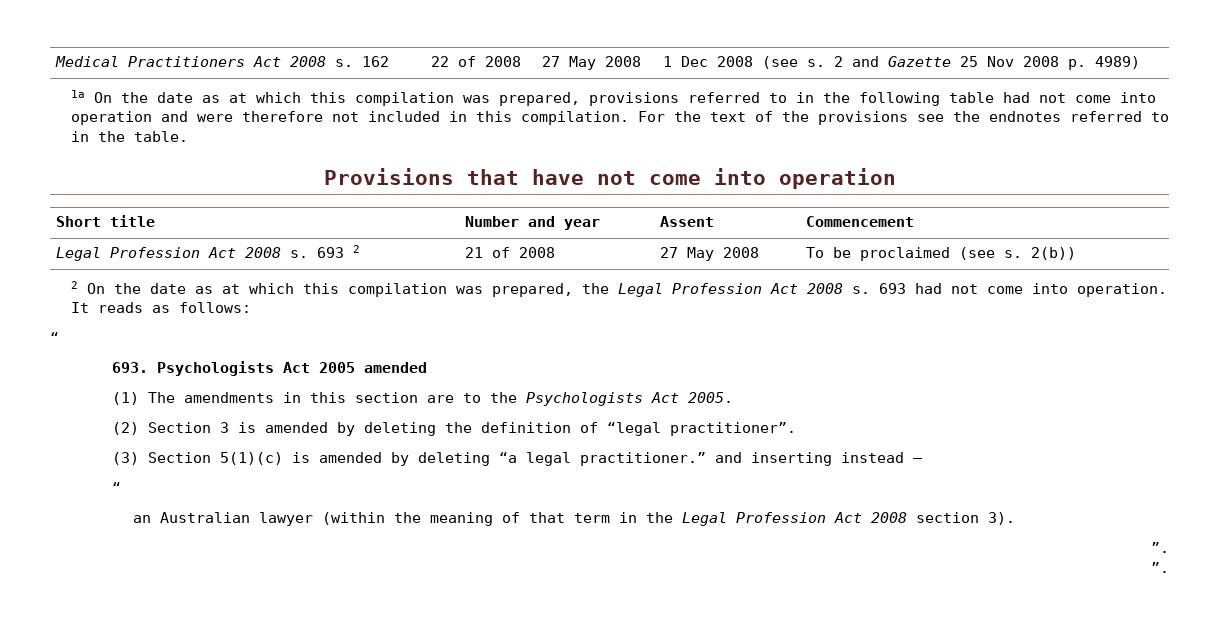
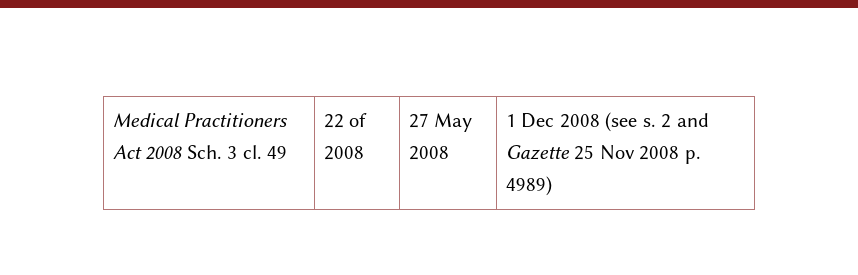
[335,56,390,67] s. 162 -> [186,145,288,159] Sch. 3 cl. 49
[70,90,1156,106] [70,111,1169,125] [70,131,188,142] [323,168,896,189] [56,215,156,227] [465,216,601,230] [660,216,715,227] [806,216,915,227] [56,245,361,261] [465,247,556,258] [660,247,760,261] [806,247,1077,261] [70,281,1167,297] [70,302,251,313] [50,332,59,343] [112,361,428,376] [112,392,734,406] [112,422,797,436] [112,452,924,466] [112,482,122,493] [132,512,1015,526] [1151,542,1169,553] [1151,562,1169,573] // 1a On the date as at which this compilation was prepared, provisions referred to in the following table had not come into operation and were therefore not included in this compilation. For the text of the provisions see the endnotes referred to in the table. // Provisions that have not come into operation // Short title | Number and year | Assent | Commencement // Legal Profession Act 2008 s. 693 2 | 21 of 2008 | 27 May 2008 | To be proclaimed (see s. 2(b)) // 2 On the date as at which this compilation was prepared, the Legal Profession Act 2008 s. 693 had not come into operation. It reads as follows: // “ // 693. Psychologists Act 2005 amended // (1) The amendments in this section are to the Psychologists Act 2005. // (2) Section 3 is amended by deleting the definition of “legal practitioner”. // (3) Section 5(1)(c) is amended by deleting “a legal practitioner.” and inserting instead — // “ // an Australian lawyer (within the meaning of that term in the Legal Profession Act 2008 section 3). // ”. // ”. -> (552, 186) none

